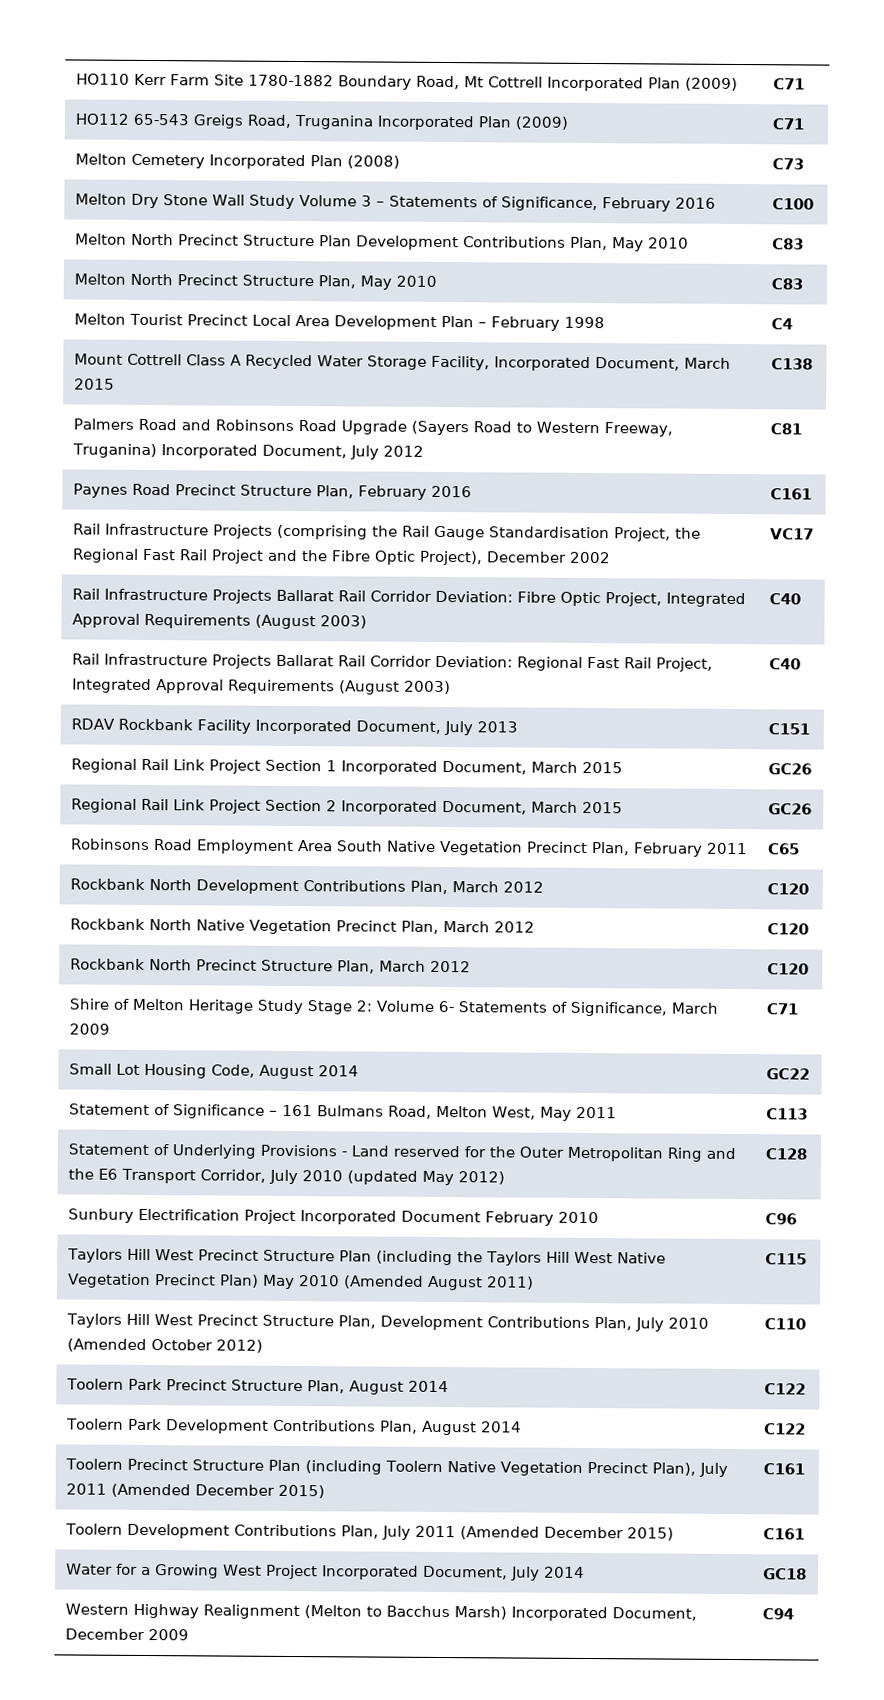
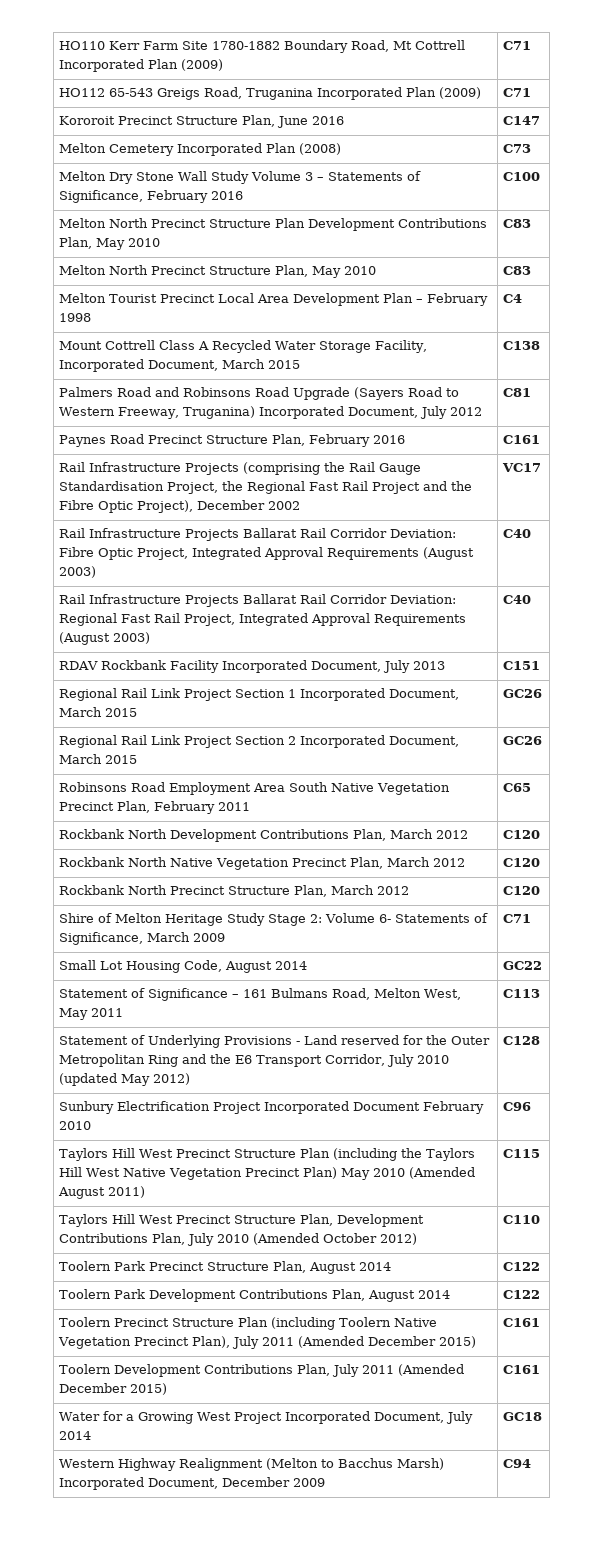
(804, 124) none -> [58,115,344,128] [502,116,540,125] // Kororoit Precinct Structure Plan, June 2016 | C147

